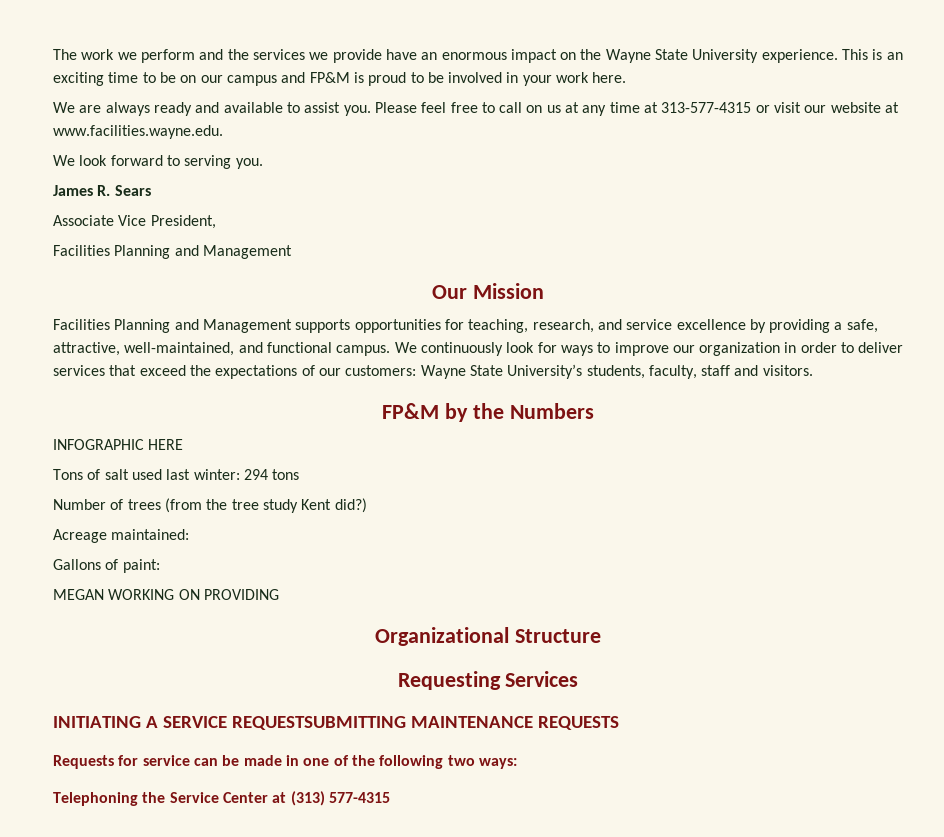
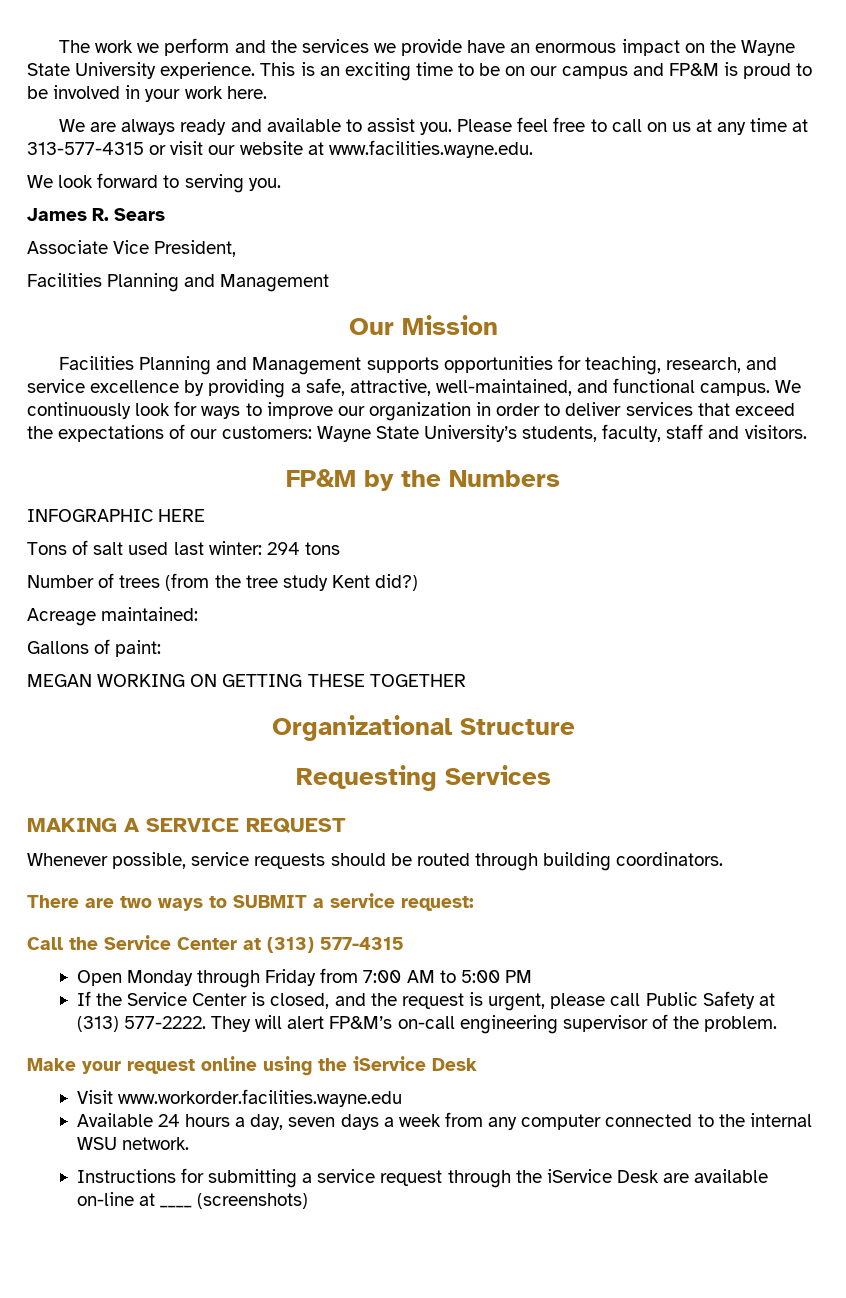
[203,589,279,600] PROVIDING -> [222,674,466,687] GETTING THESE TOGETHER
[53,716,141,728] INITIATING -> [27,818,117,832] MAKING
[231,716,619,730] [53,755,517,769] [53,792,138,806] REQUESTSUBMITTING MAINTENANCE REQUESTS // Requests for service can be made in one of the following two ways: // Telephoning -> [246,818,346,834] [27,852,724,871] [27,893,474,911] [27,937,63,950] REQUEST // Whenever possible, service requests should be routed through building coordinators. // There are two ways to SUBMIT a service request: // Call
(390, 797) none -> [76,968,532,988] [76,991,775,1011] [76,1014,778,1034] [27,1056,477,1076] [76,1089,402,1107] [76,1112,812,1130] [76,1137,189,1150] [76,1168,769,1188] [76,1192,309,1209] // Open Monday through Friday from 7:00 AM to 5:00 PM // If the Service Center is closed, and the request is urgent, please call Public Safety at (313) 577-2222. They will alert FP&M’s on-call engineering supervisor of the problem. // Make your request online using the iService Desk // Visit www.workorder.facilities.wayne.edu // Available 24 hours a day, seven days a week from any computer connected to the internal WSU network. // Instructions for submitting a service request through the iService Desk are available on-line at ____ (screenshots)

